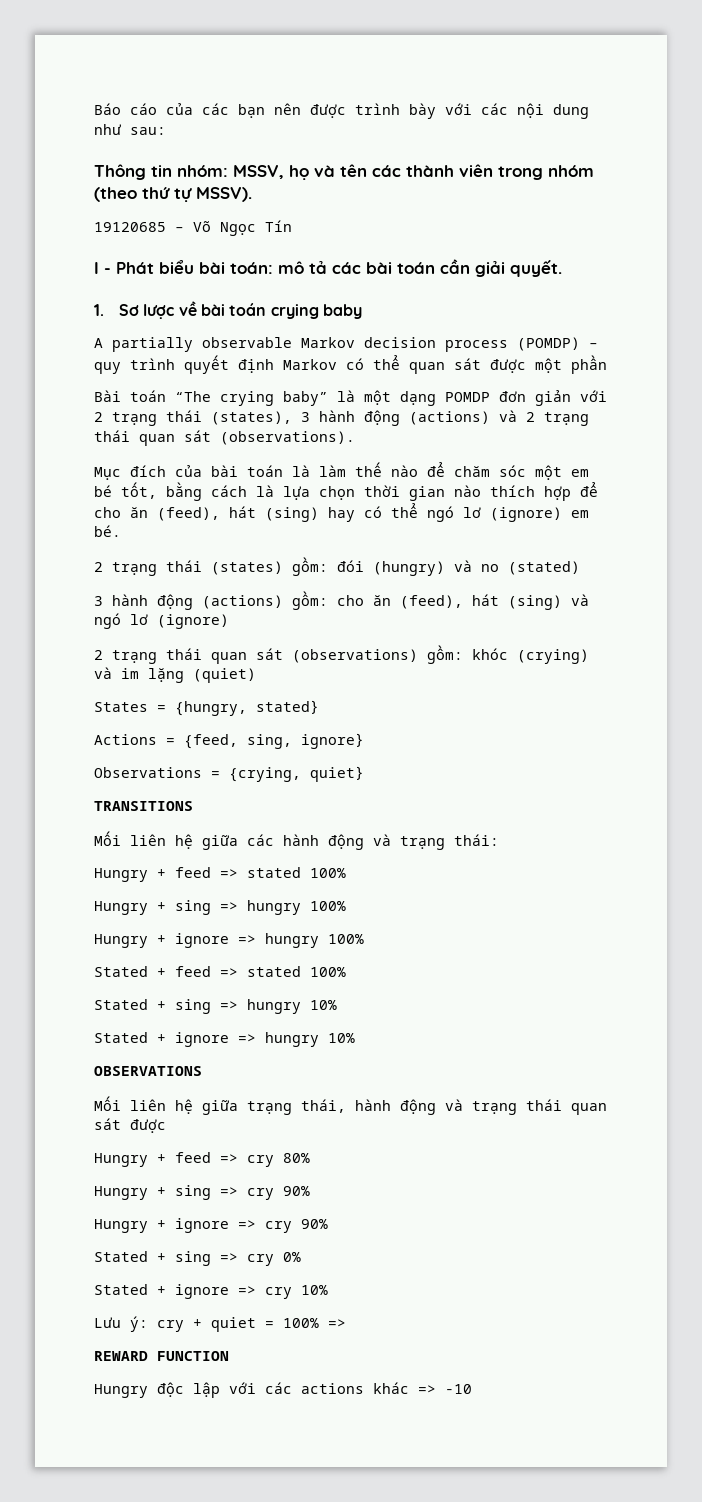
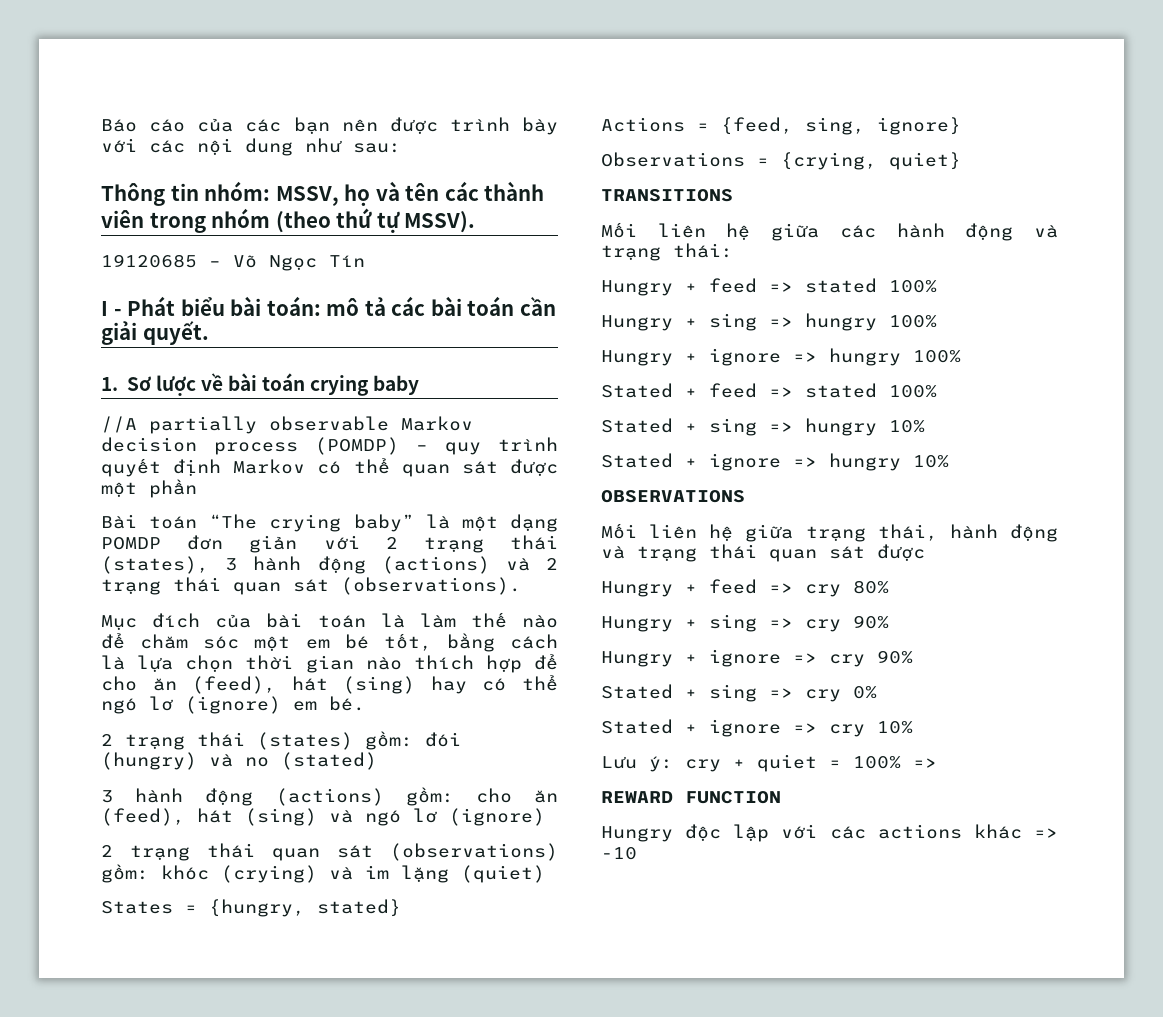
[94,338,103,348] A -> [101,416,137,433] //A

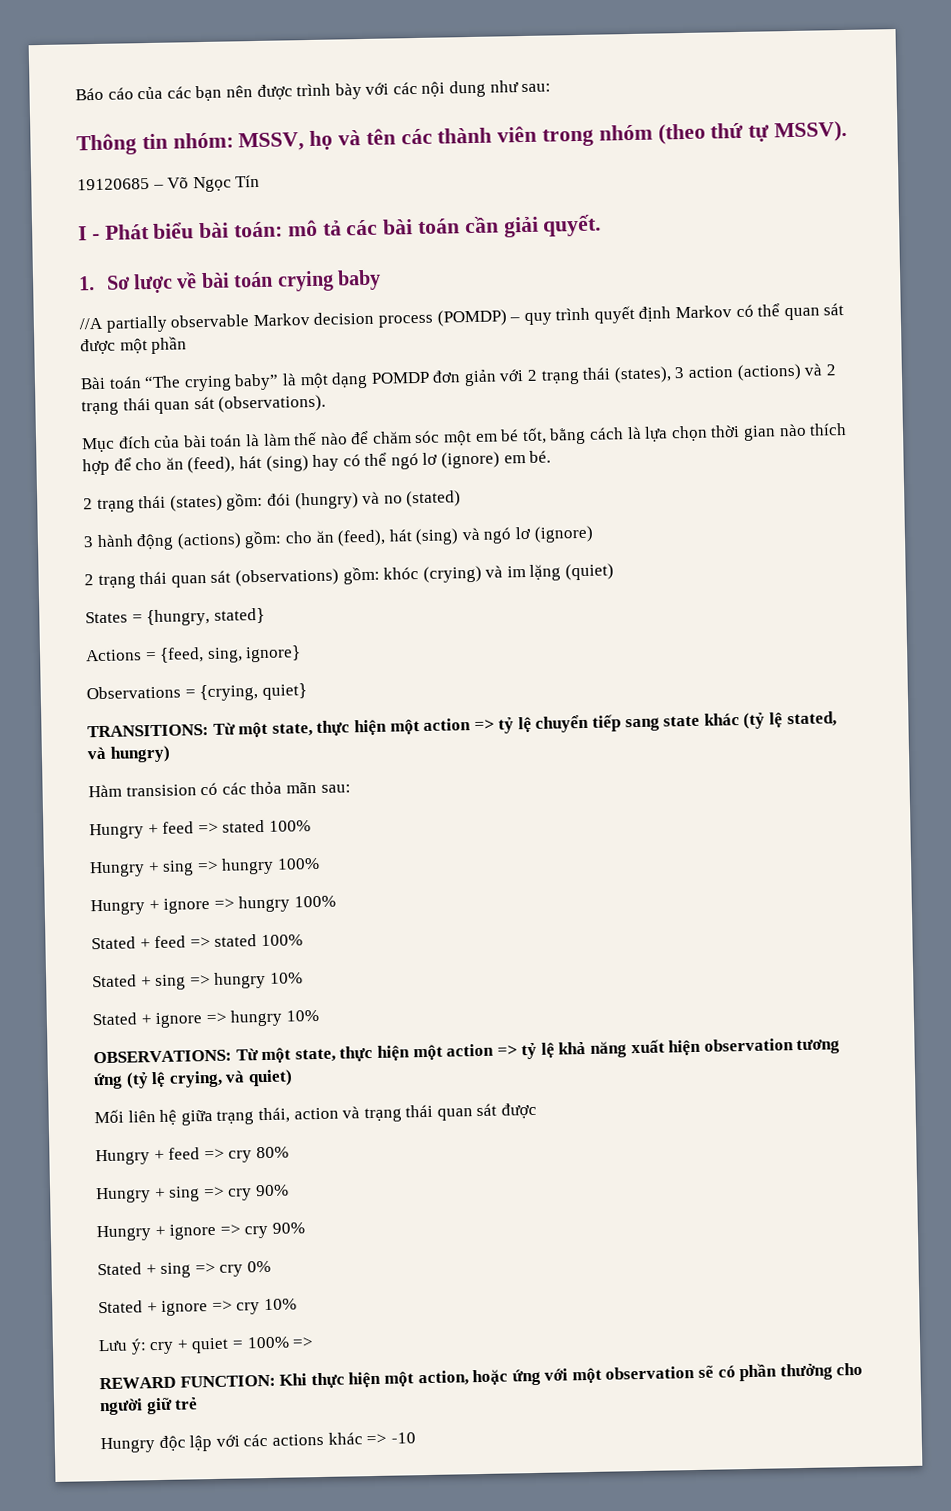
[253,556,366,574] hành động -> [688,366,734,378] action
[601,189,733,202] [601,222,1058,241] [601,243,733,261] TRANSITIONS // Mối liên hệ giữa các hành động và trạng thái: -> [87,711,837,738] [87,745,171,763] [88,781,351,798] TRANSITIONS: Từ một state, thực hiện một action => tỷ lệ chuyển tiếp sang state khác (tỷ lệ stated, và hungry) // Hàm transision có các thỏa mãn sau:
[601,490,745,503] OBSERVATIONS -> [93,1038,841,1064] [93,1069,293,1090] OBSERVATIONS: Từ một state, thực hiện một action => tỷ lệ khả năng xuất hiện observation tương ứng (tỷ lệ crying, và quiet)
[949,524,1058,542] hành động -> [293,1107,339,1120] action
[685,791,781,804] FUNCTION -> [179,1362,864,1389] [99,1397,199,1416] FUNCTION: Khi thực hiện một action, hoặc ứng với một observation sẽ có phần thưởng cho người giữ trẻ

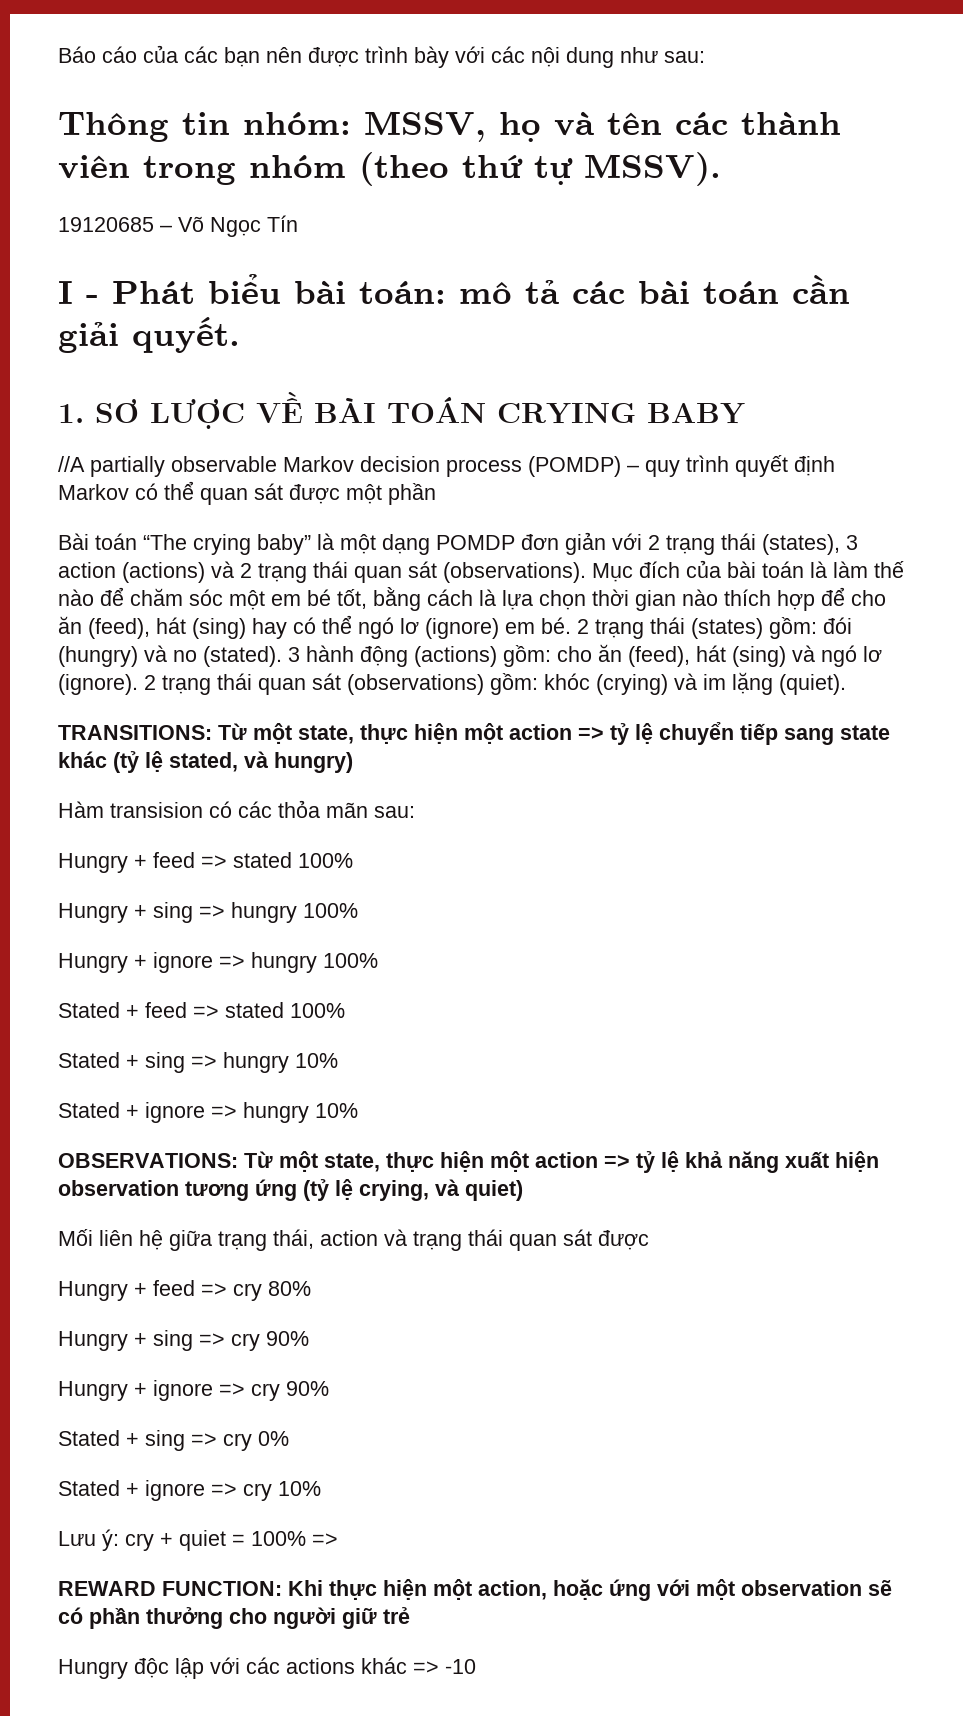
[105,269,382,294] Sơ lược về bài toán crying baby -> [94,392,745,429] SƠ LƯỢC VỀ BÀI TOÁN CRYING BABY
(327, 403) // -> (586, 572) none
(552, 456) // -> (571, 625) none
[406,490,462,508] (stated) // -> [203,646,282,667] (stated).
[533,525,594,543] (ignore) // -> [58,674,138,695] (ignore).
[565,563,615,581] [85,607,265,627] [85,645,302,663] [86,683,307,702] (quiet) // States = {hungry, stated} // Actions = {feed, sing, ignore} // Observations = {crying, quiet} -> [779,674,846,695] (quiet).

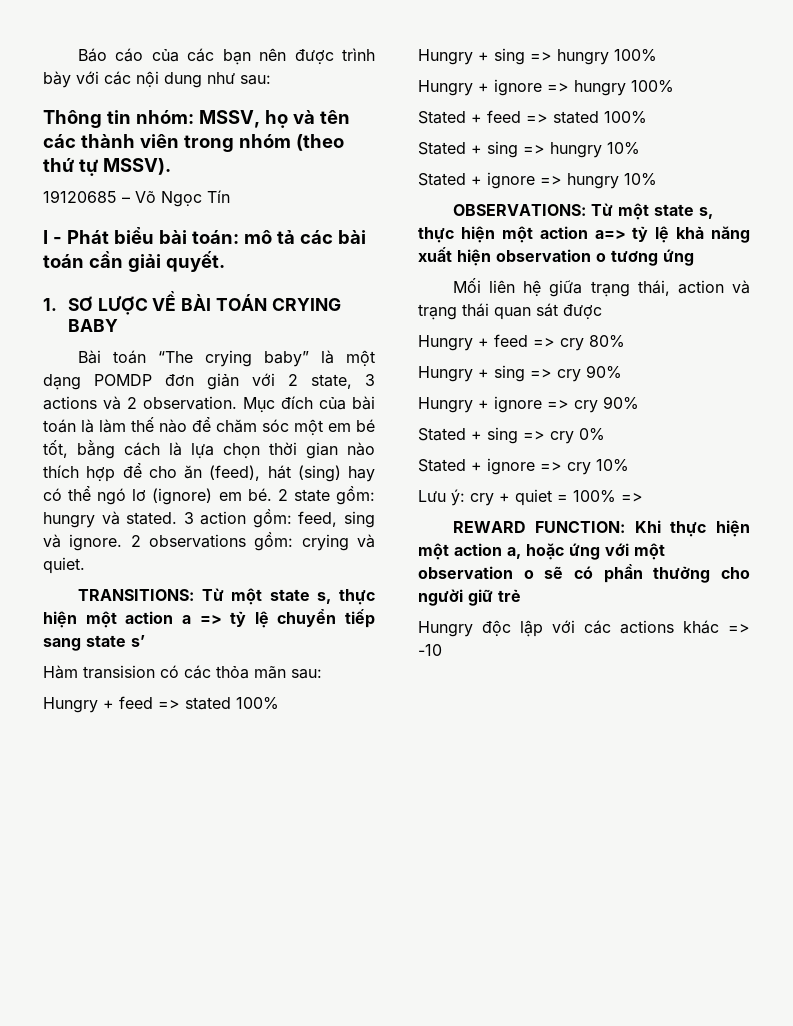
[58,455,835,477] [58,481,436,505] // //A partially observable Markov decision process (POMDP) – quy trình quyết định Markov có thể quan sát được một phần -> (118, 325) none
[666,533,858,555] [58,561,586,583] trạng thái (states), 3 action (actions) và 2 trạng thái quan sát (observations). -> [311,374,375,389] [43,396,237,410] state, 3 actions và 2 observation.
[595,617,852,639] [58,644,882,667] [58,672,846,695] trạng thái (states) gồm: đói (hungry) và no (stated). 3 hành động (actions) gồm: cho ăn (feed), hát (sing) và ngó lơ (ignore). 2 trạng thái quan sát (observations) gồm: khóc (crying) và im lặng (quiet). -> [293,486,375,505] [43,509,375,528] [43,532,375,551] [43,557,85,574] state gồm: hungry và stated. 3 action gồm: feed, sing và ignore. 2 observations gồm: crying và quiet.
[298,723,572,744] state, thực hiện một action -> [269,589,375,605] [43,611,191,628] state s, thực hiện một action a
[58,751,353,773] khác (tỷ lệ stated, và hungry) -> [131,635,145,647] s’
[324,1151,630,1172] state, thực hiện một action => -> [653,204,713,219] [418,226,626,243] state s, thực hiện một action a=>
(179, 1188) none -> [596,253,606,262] o
[303,1179,523,1201] (tỷ lệ crying, và quiet) -> (694, 257) none
[478,1580,547,1600] action, -> [454,543,521,559] action a,
(862, 1588) none -> [523,570,534,579] o

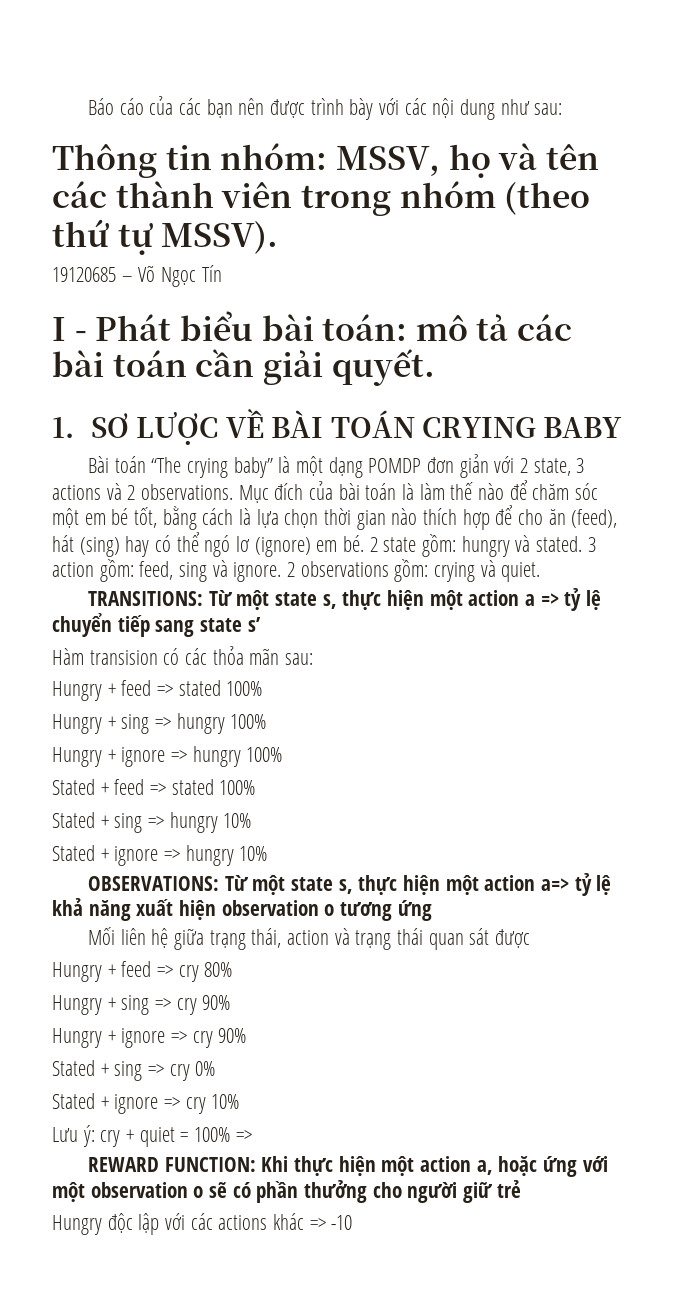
[143,396,237,410] observation. -> [141,484,234,500] observations.

